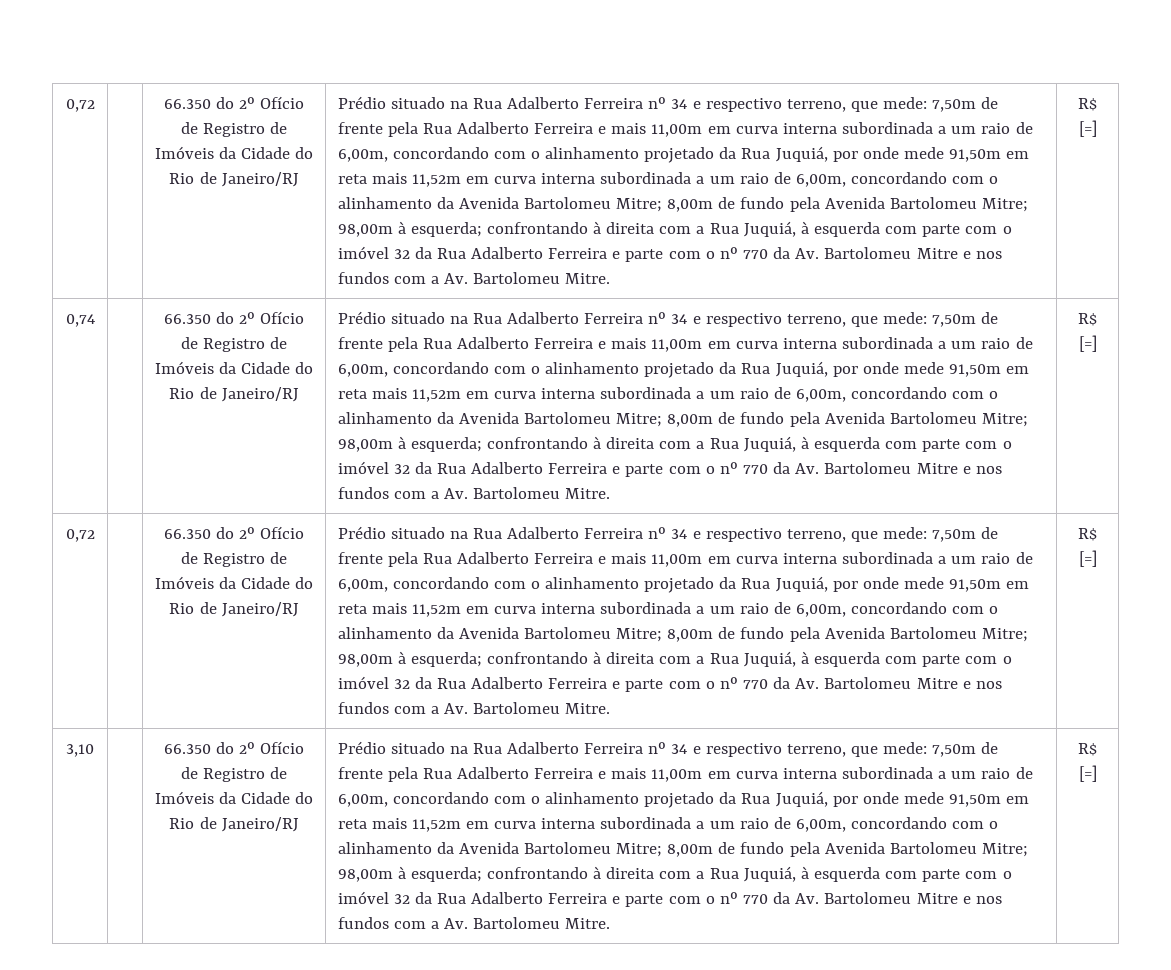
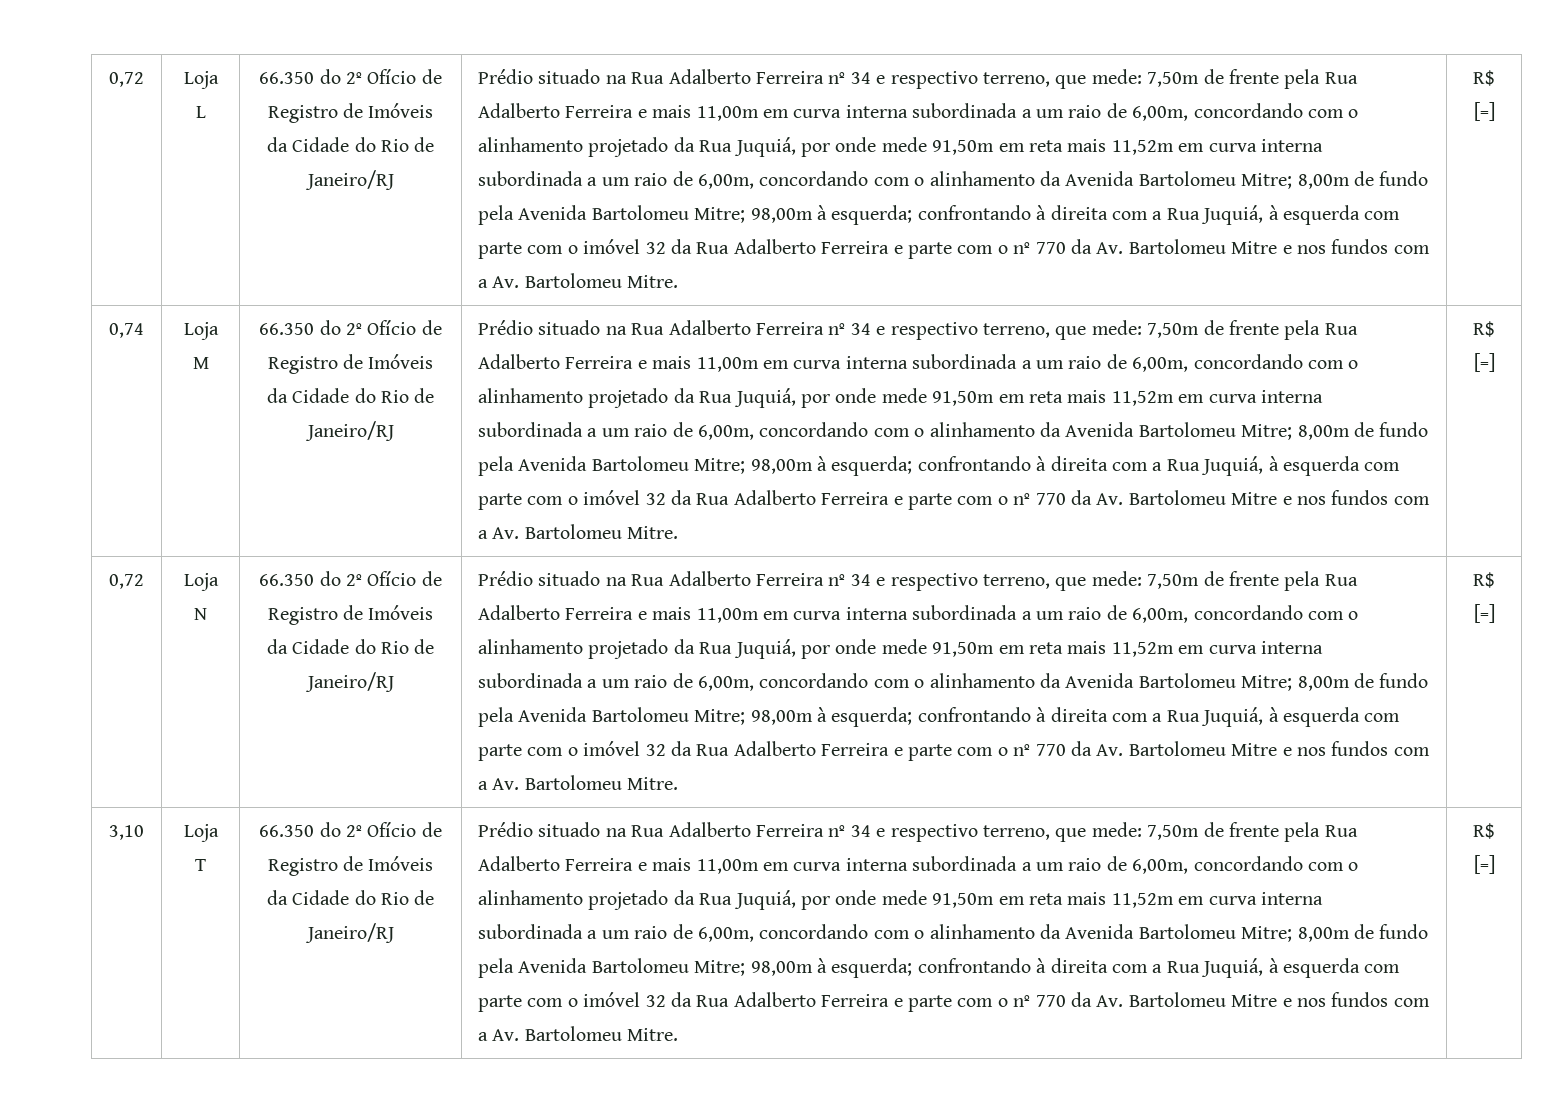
[65,99,95,112] 0,72 | -> [109,72,144,87] [183,71,219,89] [195,106,206,118] 0,72 | Loja L
(95, 320) none -> [183,322,219,340] [192,357,209,369] Loja M
(95, 535) none -> [183,573,219,591] [194,608,207,620] Loja N
(94, 750) none -> [183,824,219,842] [195,859,206,871] Loja T

